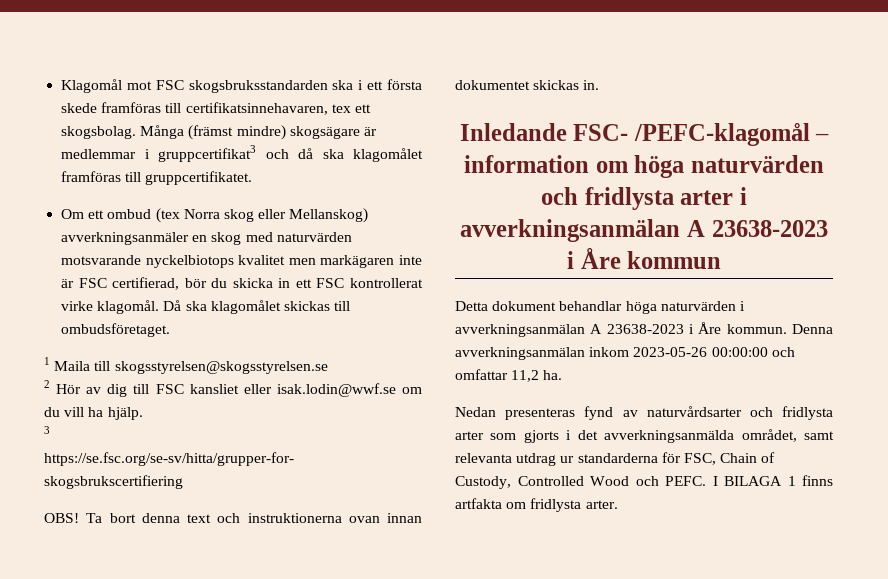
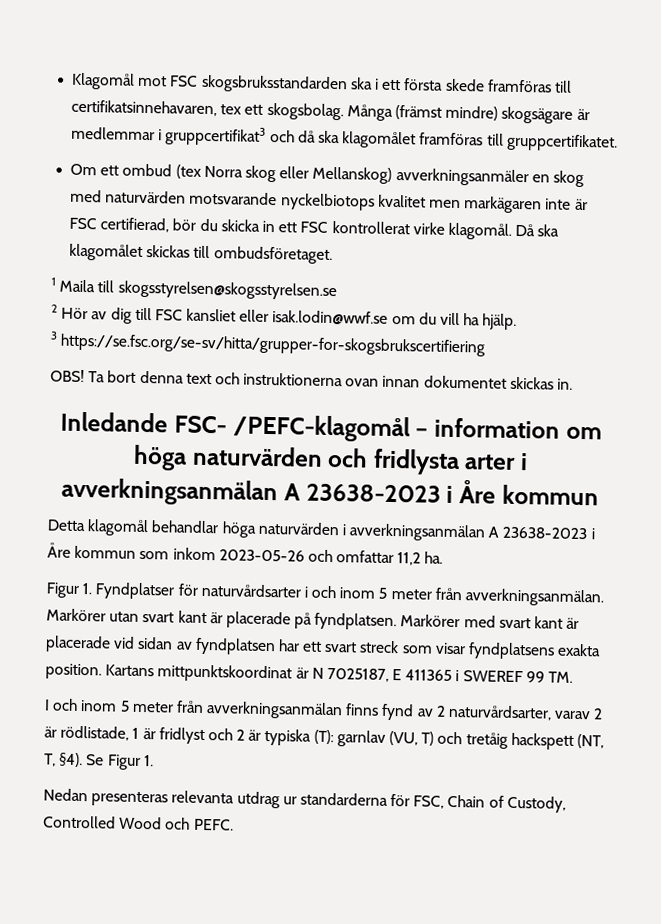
[492,301,557,311] dokument -> [87,519,150,537] klagomål
[726,324,833,334] [455,347,585,360] kommun. Denna avverkningsanmälan -> [74,545,170,560] kommun som
[711,347,768,357] 00:00:00 -> (305, 555) none
[455,406,833,420] [455,429,834,443] Nedan presenteras fynd av naturvårdsarter och fridlysta arter som gjorts i det avverkningsanmälda området, samt -> [46,582,605,607] [46,608,580,631] [45,635,602,660] [45,663,574,683] [44,698,604,721] [44,725,604,750] [44,752,154,770] [43,788,169,807] Figur 1. Fyndplatser för naturvårdsarter i och inom 5 meter från avverkningsanmälan. Markörer utan svart kant är placerade på fyndplatsen. Markörer med svart kant är placerade vid sidan av fyndplatsen har ett svart streck som visar fyndplatsens exakta position. Kartans mittpunktskoordinat är N 7025187, E 411365 i SWEREF 99 TM. // I och inom 5 meter från avverkningsanmälan finns fynd av 2 naturvårdsarter, varav 2 är rödlistade, 1 är fridlyst och 2 är typiska (T): garnlav (VU, T) och tretåig hackspett (NT, T, §4). Se Figur 1. // Nedan presenteras
[712,475,833,486] [455,498,618,512] I BILAGA 1 finns artfakta om fridlysta arter. -> (234, 824) none

